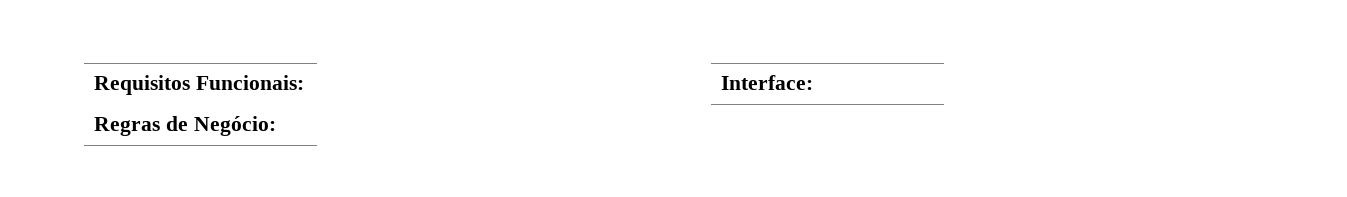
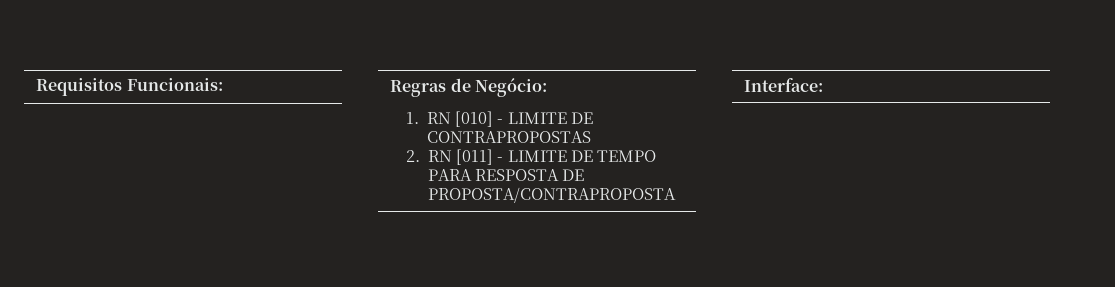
(276, 126) none -> [405,111,593,127] [426,131,591,143] [405,149,657,165] [427,169,585,181] [427,187,676,203] // 1. RN [010] - LIMITE DE CONTRAPROPOSTAS // 2. RN [011] - LIMITE DE TEMPO PARA RESPOSTA DE PROPOSTA/CONTRAPROPOSTA

